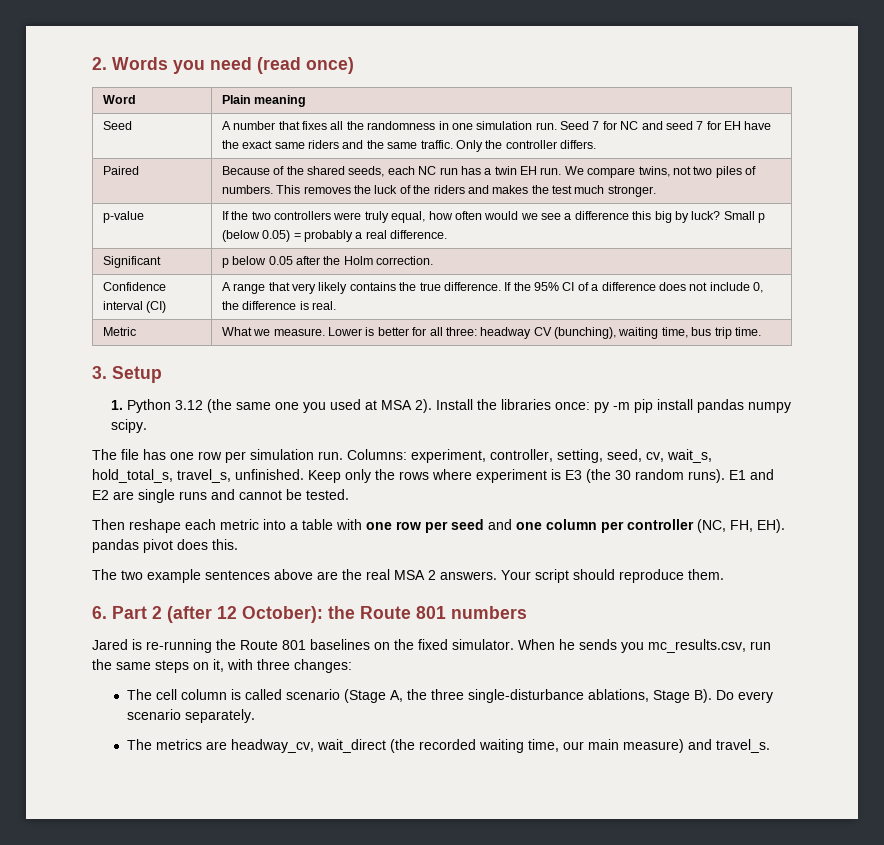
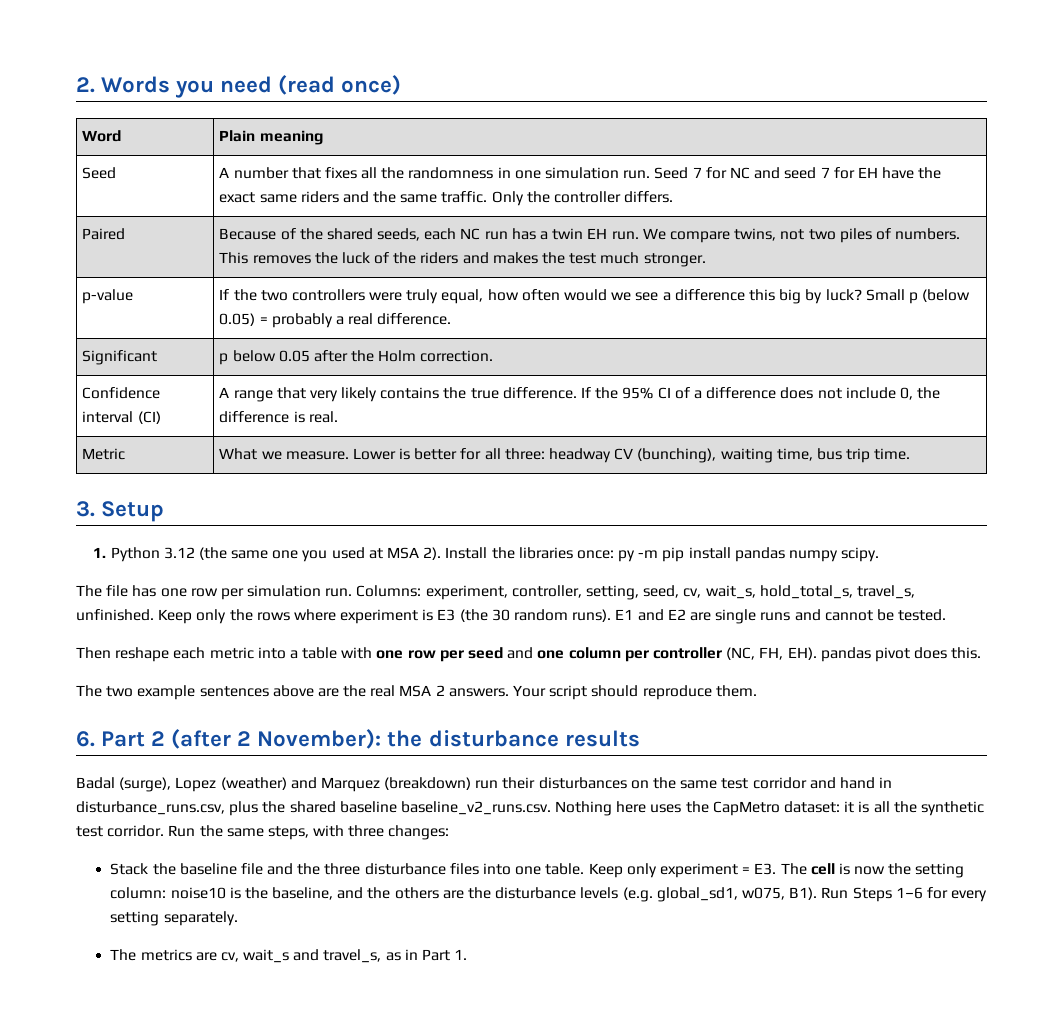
[217,606,527,623] [92,639,771,653] [92,659,352,673] [126,689,773,703] [126,709,255,723] [126,739,770,753] 12 October): the Route 801 numbers // Jared is re-running the Route 801 baselines on the fixed simulator. When he sends you mc_results.csv, run the same steps on it, with three changes: // The cell column is called scenario (Stage A, the three single-disturbance ablations, Stage B). Do every scenario separately. // The metrics are headway_cv, wait_direct (the recorded waiting time, our main measure) and travel_s. -> [237,729,640,749] [76,777,893,792] [76,801,984,816] [76,825,450,840] [110,863,965,878] [110,887,988,902] [110,911,238,926] [110,949,468,963] 2 November): the disturbance results // Badal (surge), Lopez (weather) and Marquez (breakdown) run their disturbances on the same test corridor and hand in disturbance_runs.csv, plus the shared baseline baseline_v2_runs.csv. Nothing here uses the CapMetro dataset: it is all the synthetic test corridor. Run the same steps, with three changes: // Stack the baseline file and the three disturbance files into one table. Keep only experiment = E3. The cell is now the setting column: noise10 is the baseline, and the others are the disturbance levels (e.g. global_sd1, w075, B1). Run Steps 1–6 for every setting separately. // The metrics are cv, wait_s and travel_s, as in Part 1.

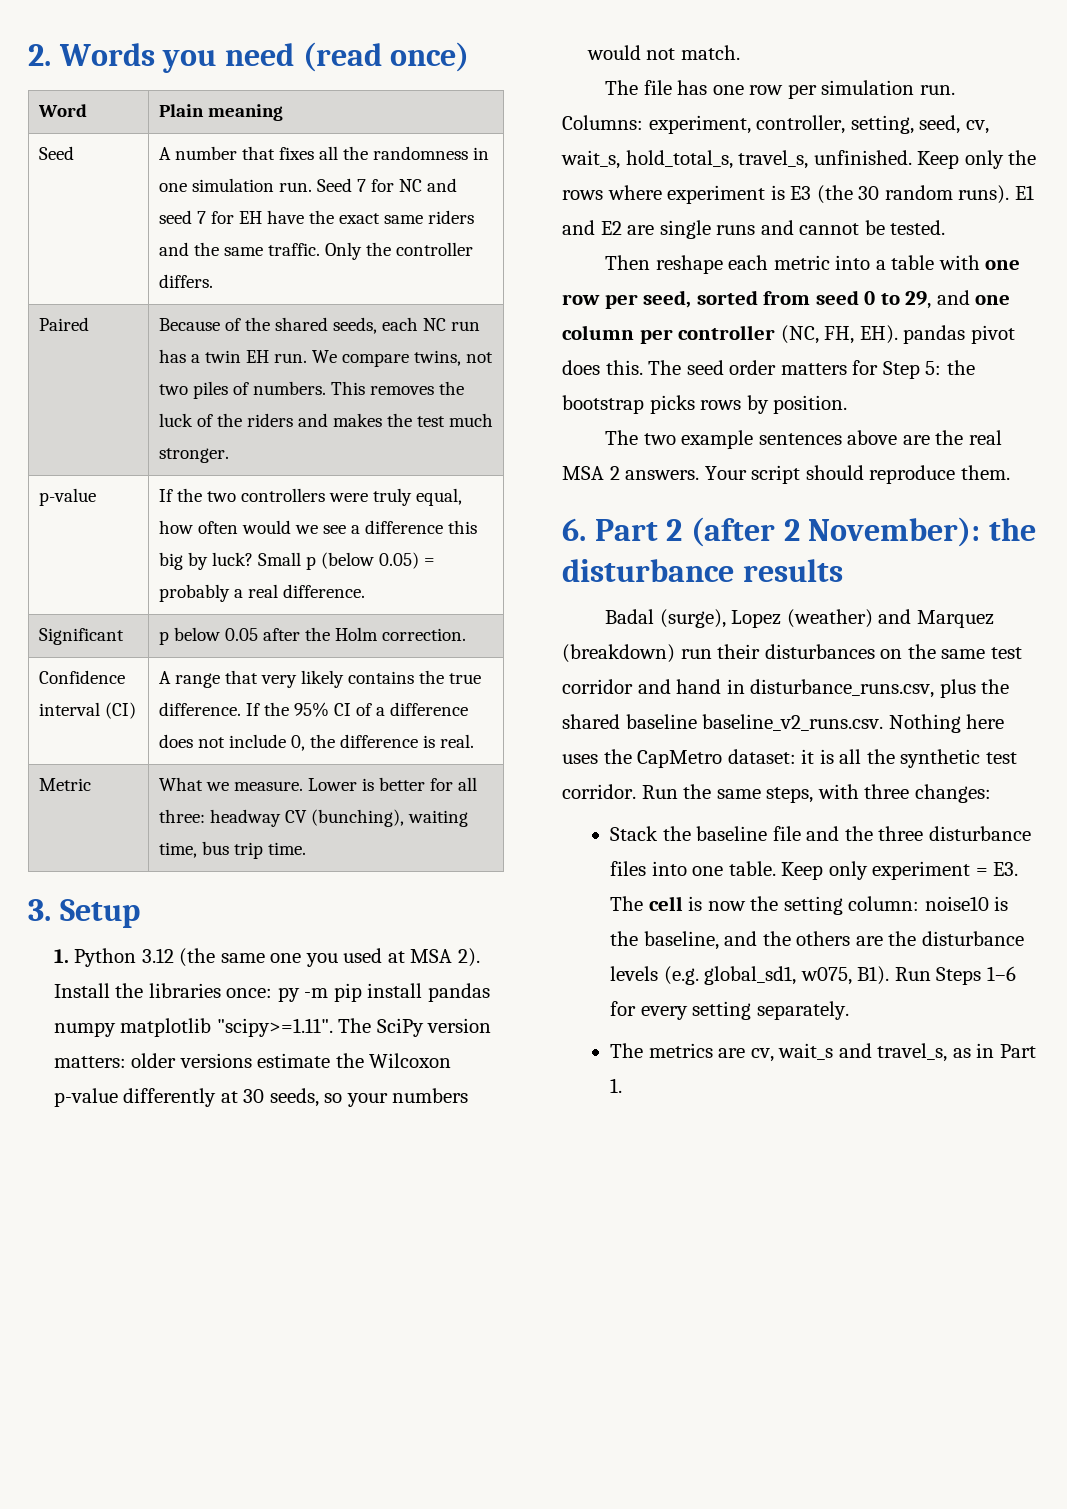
[841,547,880,562] scipy. -> [120,1018,492,1037] [53,1053,452,1068] [53,1088,469,1107] [586,45,740,60] matplotlib "scipy>=1.11". The SciPy version matters: older versions estimate the Wilcoxon p-value differently at 30 seeds, so your numbers would not match.
[468,647,504,659] seed -> [643,290,932,309] seed, sorted from seed 0 to 29,
(982, 653) none -> [648,360,975,379] [562,395,848,414] The seed order matters for Step 5: the bootstrap picks rows by position.

